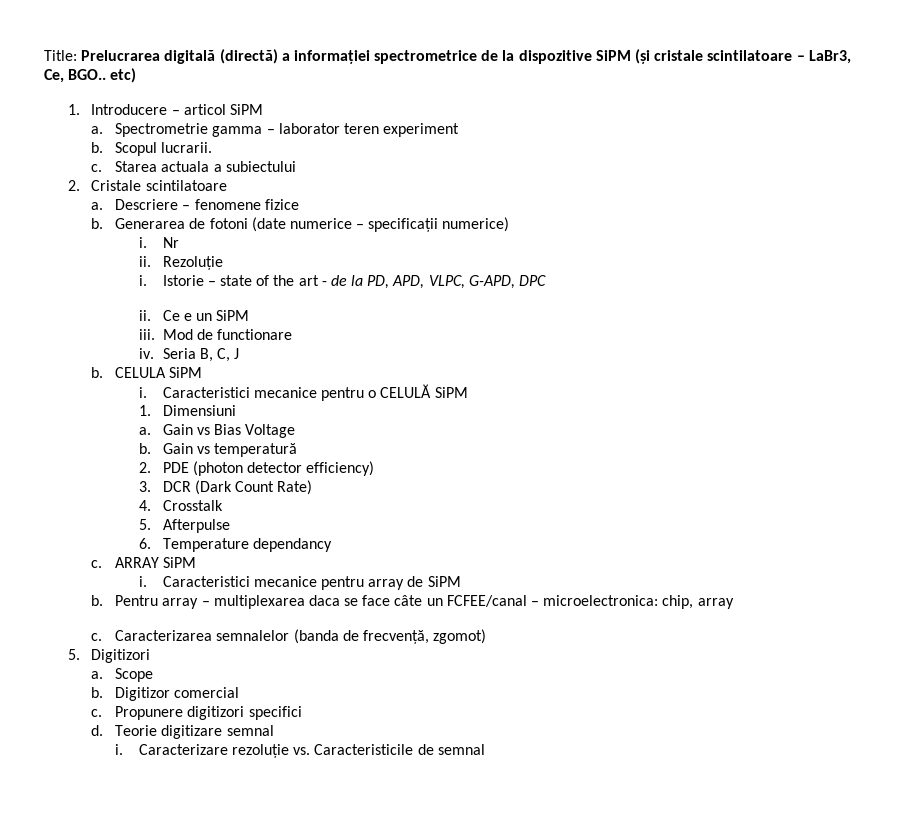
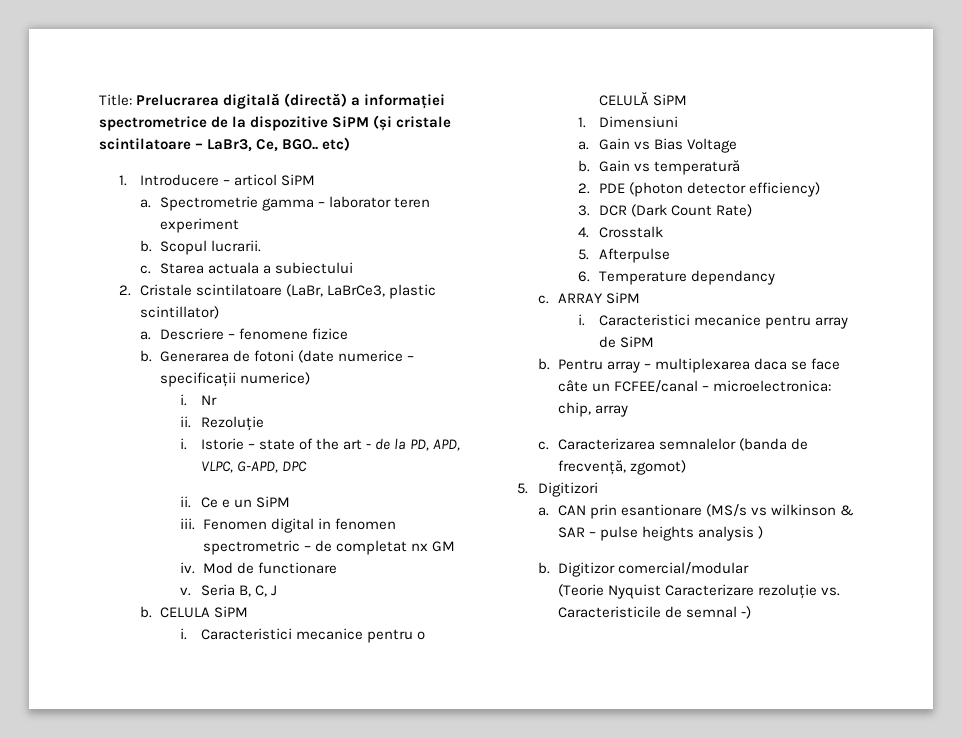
(227, 185) none -> [285,284,436,299] [139,306,219,319] (LaBr, LaBrCe3, plastic scintillator)
(155, 334) none -> [202,518,396,533] [202,540,456,555] [180,562,196,574] Fenomen digital in fenomen spectrometric – de completat nx GM // iv.
[138,348,154,359] iv. -> [180,587,192,596] v.
[115,668,154,682] [91,687,240,701] [91,706,302,720] [91,725,274,739] [115,744,124,755] Scope // b. Digitizor comercial // c. Propunere digitizori specifici // d. Teorie digitizare semnal // i. -> [557,504,855,519] [557,526,764,541] [537,562,750,577] [557,584,662,599] CAN prin esantionare (MS/s vs wilkinson & SAR – pulse heights analysis ) // b. Digitizor comercial/modular // (Teorie Nyquist
(485, 749) none -> [741,606,752,619] -)

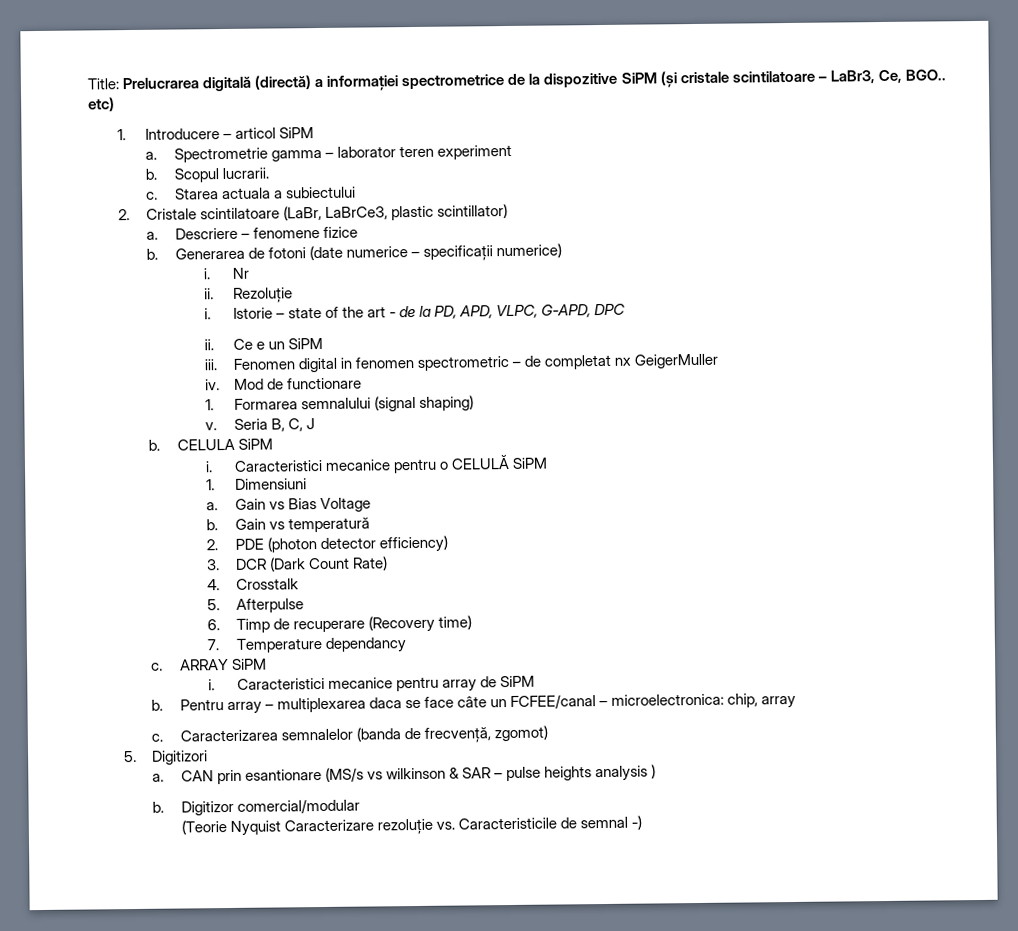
[432,541,456,552] GM -> [634,353,719,369] GeigerMuller
(337, 568) none -> [205,395,474,412] // 1. Formarea semnalului (signal shaping)
(591, 276) none -> [235,615,472,633] [207,639,220,651] Timp de recuperare (Recovery time) // 7.

